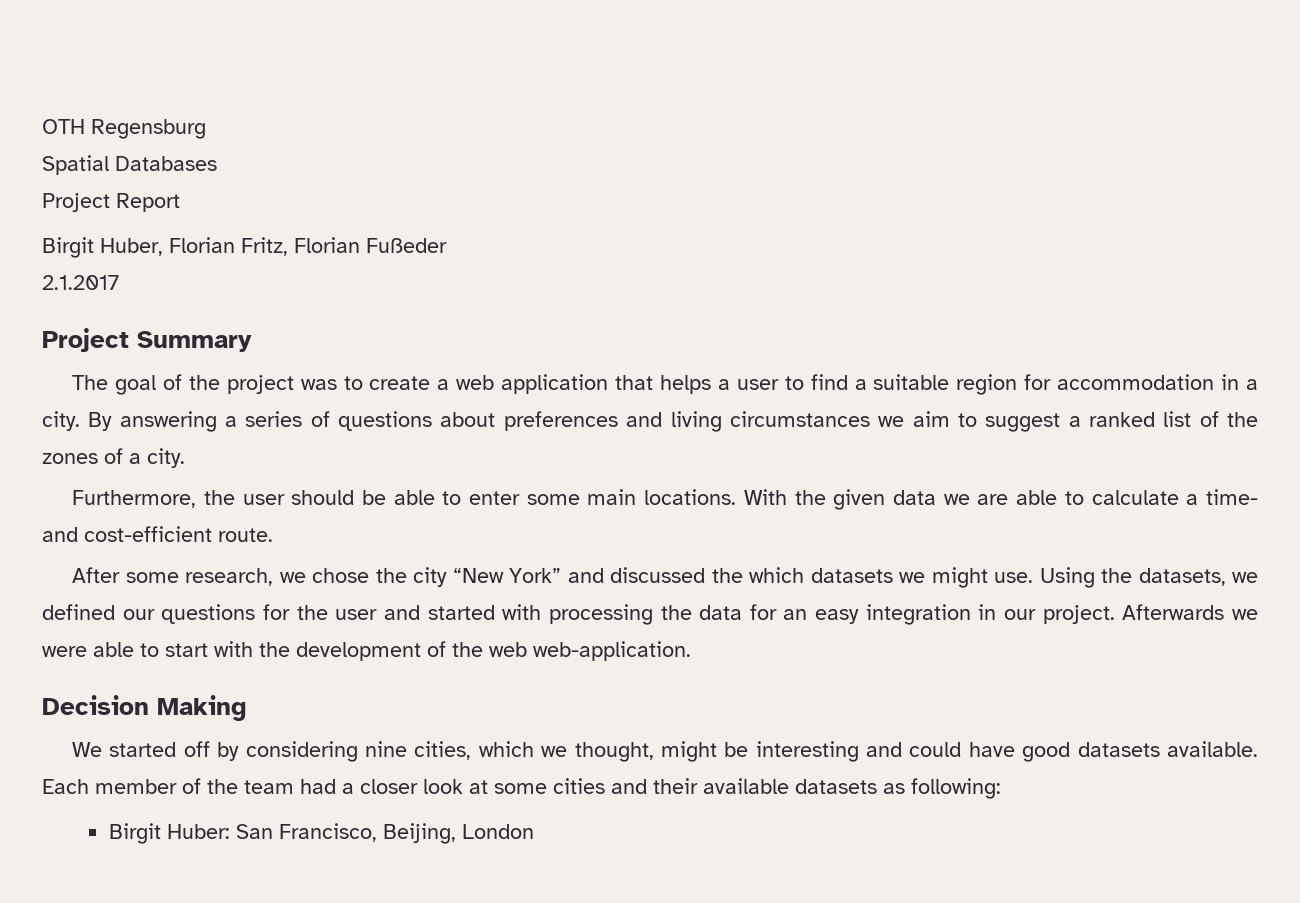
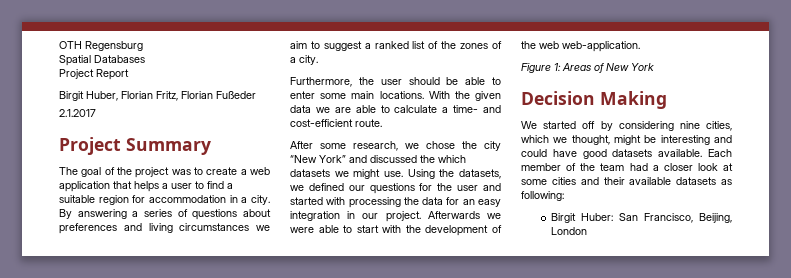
(691, 651) none -> [521,63,654,73] // Figure 1: Areas of New York

